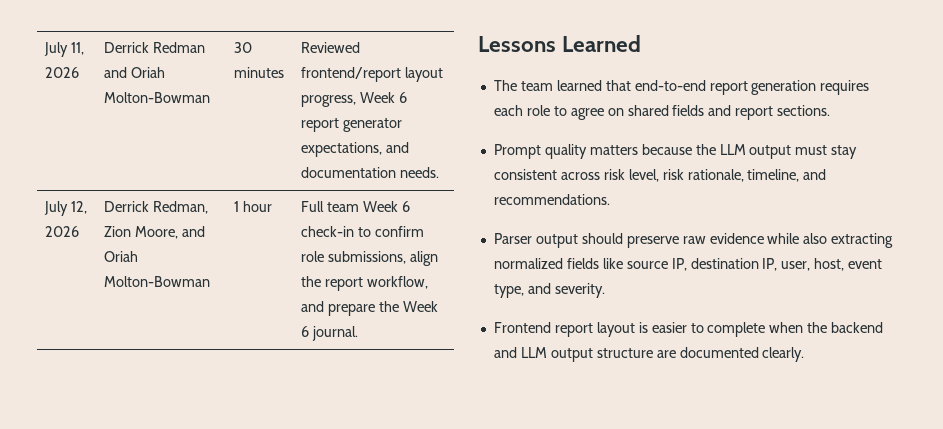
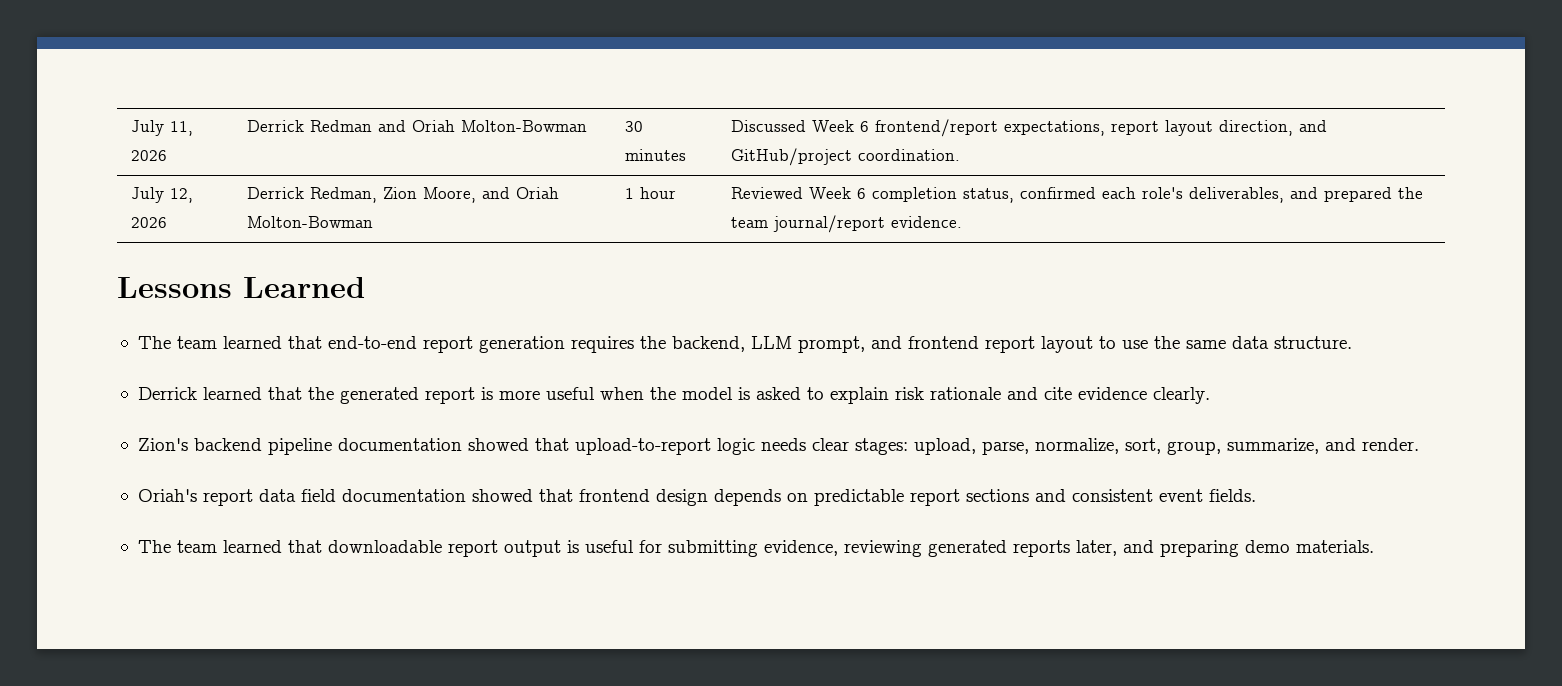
[300,42,360,53] [300,67,443,82] [300,92,407,107] [300,118,402,132] [300,142,409,157] [300,167,439,178] Reviewed frontend/report layout progress, Week 6 report generator expectations, and documentation needs. -> [730,119,1327,137] [730,148,960,166] Discussed Week 6 frontend/report expectations, report layout direction, and GitHub/project coordination.
[300,201,410,212] [300,226,424,237] [300,251,438,266] [300,276,428,291] [300,301,438,316] [300,326,358,341] Full team Week 6 check-in to confirm role submissions, align the report workflow, and prepare the Week 6 journal. -> [730,187,1423,203] [730,215,962,233] Reviewed Week 6 completion status, confirmed each role's deliverables, and prepared the team journal/report evidence.
[493,105,831,120] [493,144,858,159] [493,169,827,182] [493,194,610,205] [493,233,894,248] [493,258,883,271] [493,283,605,298] [493,322,884,337] [493,347,805,362] each role to agree on shared fields and report sections. // Prompt quality matters because the LLM output must stay consistent across risk level, risk rationale, timeline, and recommendations. // Parser output should preserve raw evidence while also extracting normalized fields like source IP, destination IP, user, host, event type, and severity. // Frontend report layout is easier to complete when the backend and LLM output structure are documented clearly. -> [639,336,1352,353] [137,387,1210,404] [137,438,1419,455] [137,489,1256,506] [137,540,1374,557] the backend, LLM prompt, and frontend report layout to use the same data structure. // Derrick learned that the generated report is more useful when the model is asked to explain risk rationale and cite evidence clearly. // Zion's backend pipeline documentation showed that upload-to-report logic needs clear stages: upload, parse, normalize, sort, group, summarize, and render. // Oriah's report data field documentation showed that frontend design depends on predictable report sections and consistent event fields. // The team learned that downloadable report output is useful for submitting evidence, reviewing generated reports later, and preparing demo materials.

